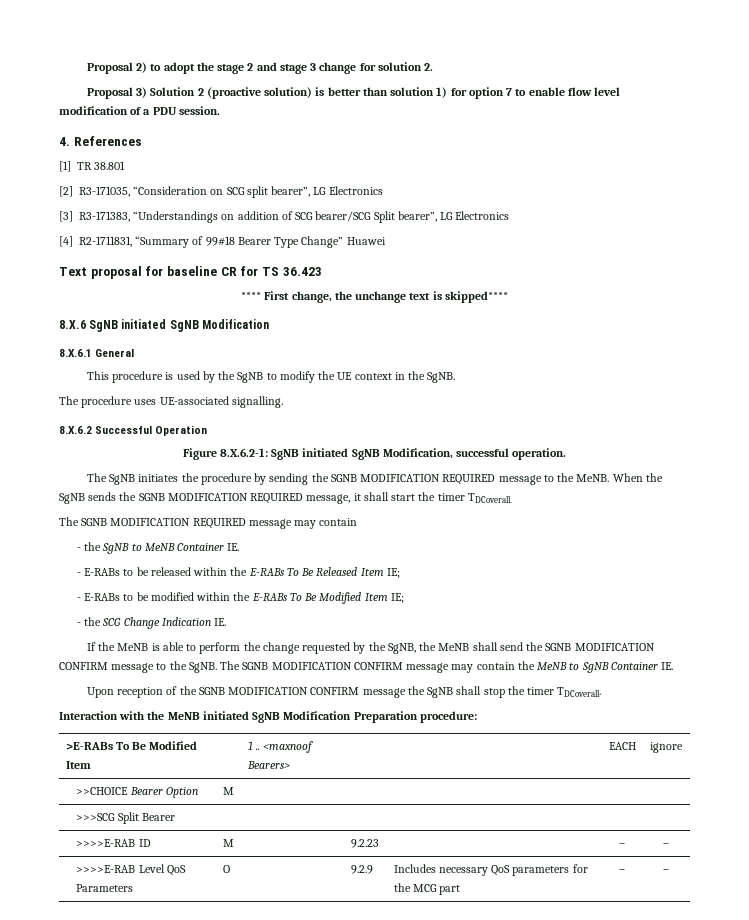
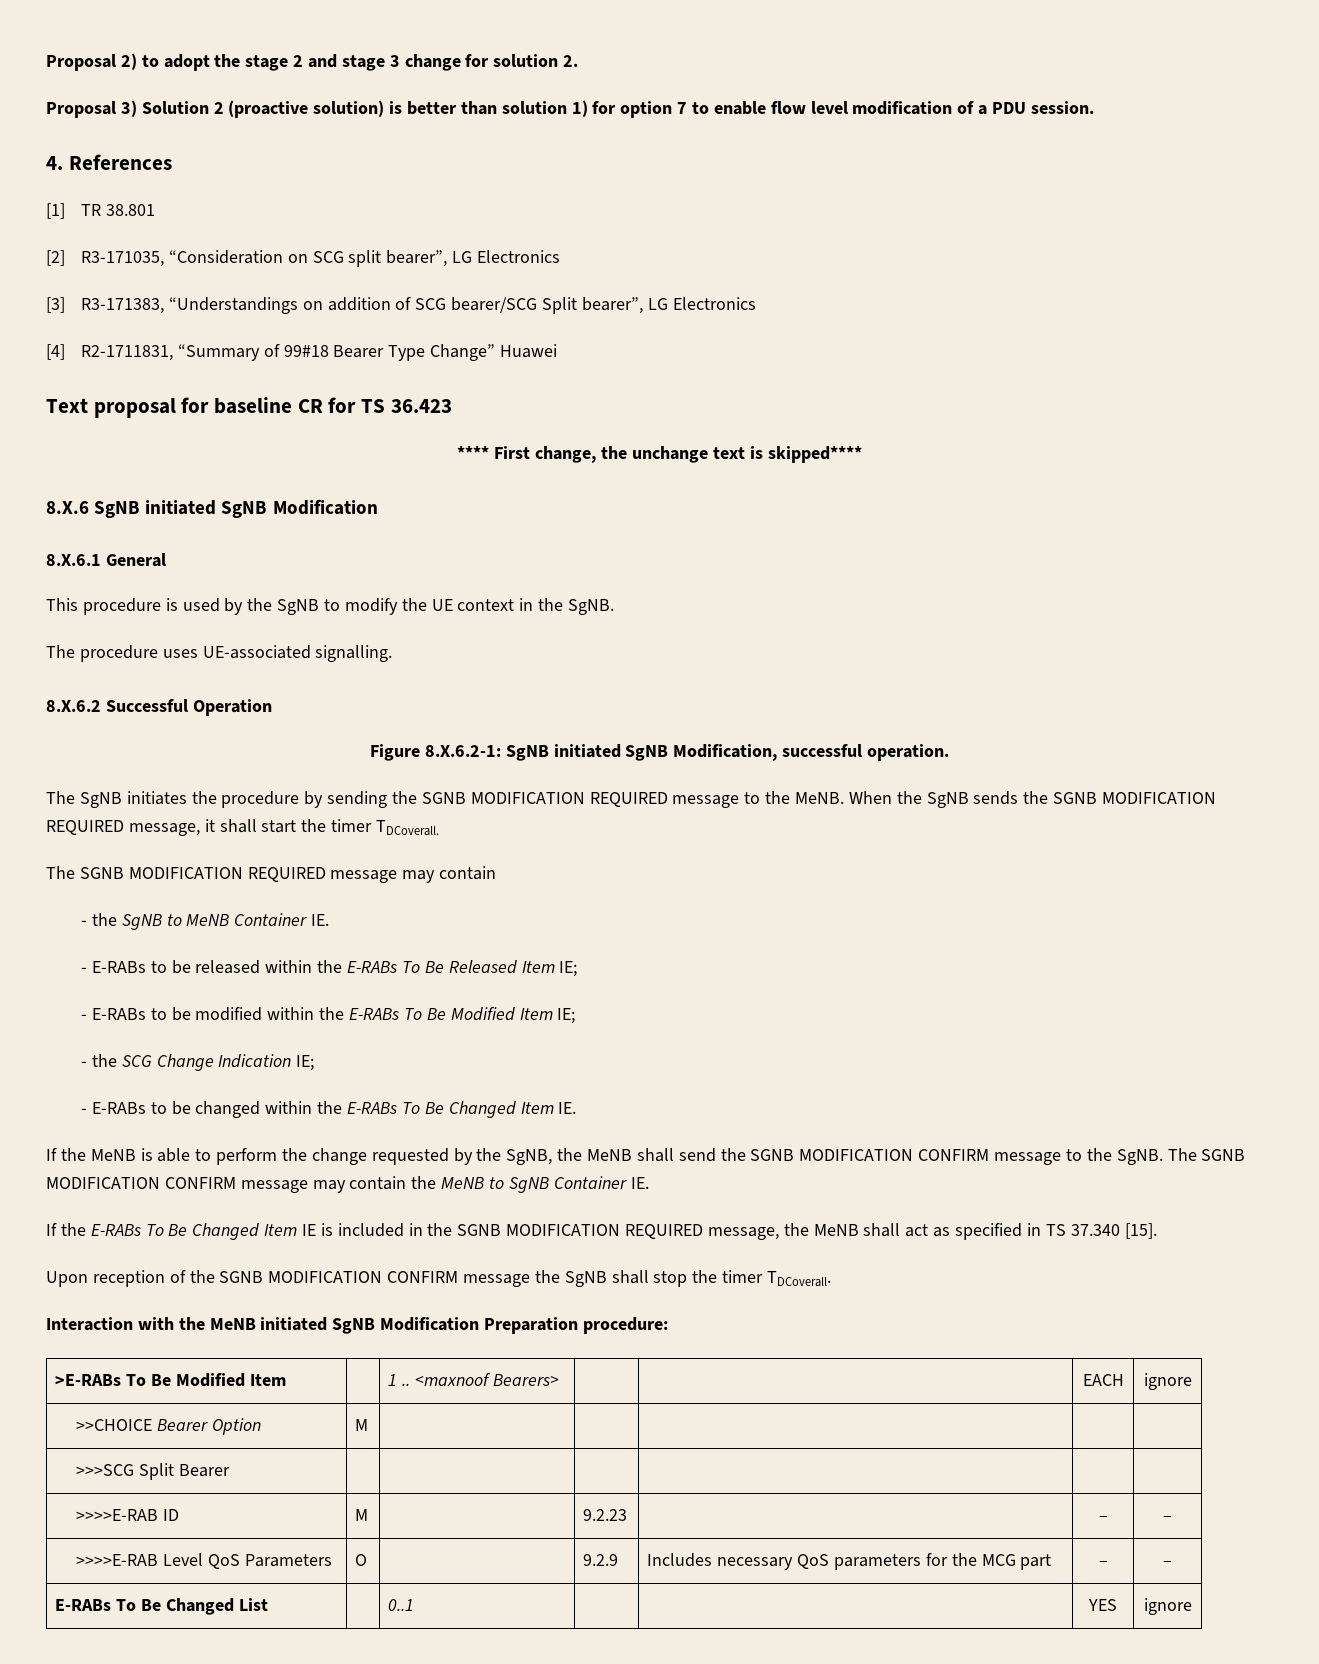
(211, 621) none -> [296,1055,315,1071] [81,1101,554,1118] IE; // - E-RABs to be changed within the E-RABs To Be Changed Item
(674, 666) none -> [46,1223,1157,1240] // If the E-RABs To Be Changed Item IE is included in the SGNB MODIFICATION REQUIRED message, the MeNB shall act as specified in TS 37.340 [15].
(669, 871) none -> [55,1598,268,1615] [388,1599,415,1611] [1088,1599,1117,1611] [1143,1598,1192,1615] // E-RABs To Be Changed List | | 0..1 | | | YES | ignore

